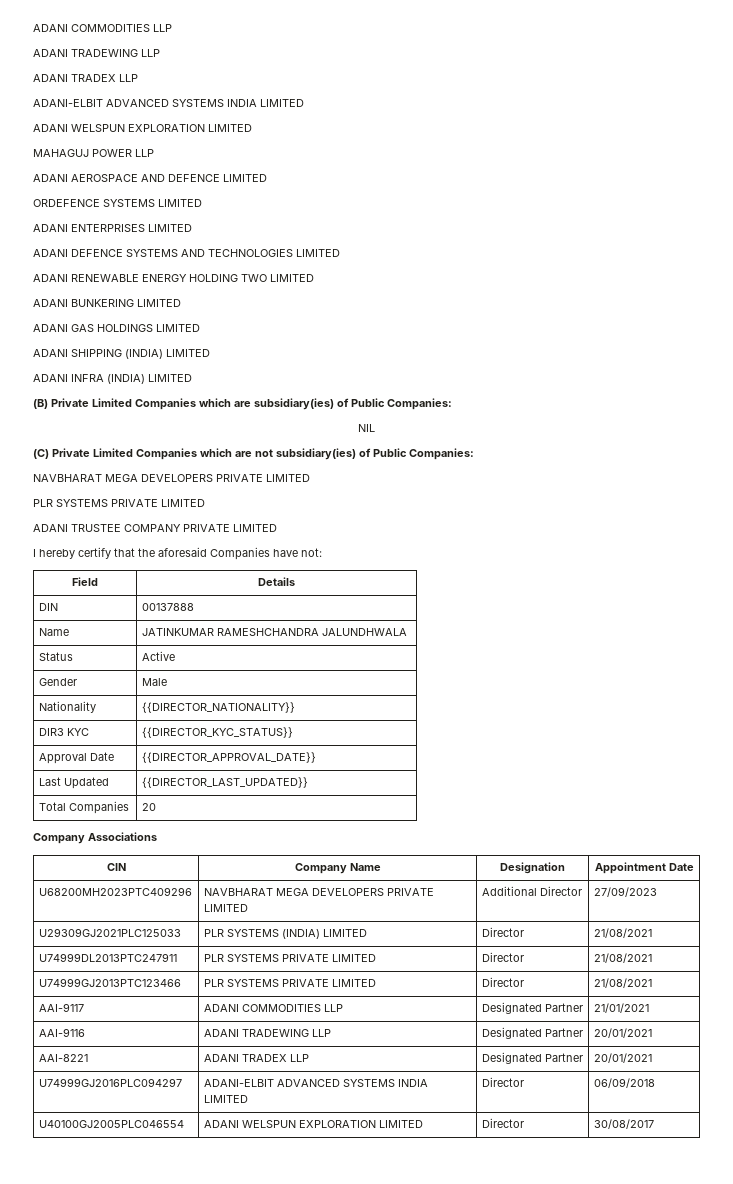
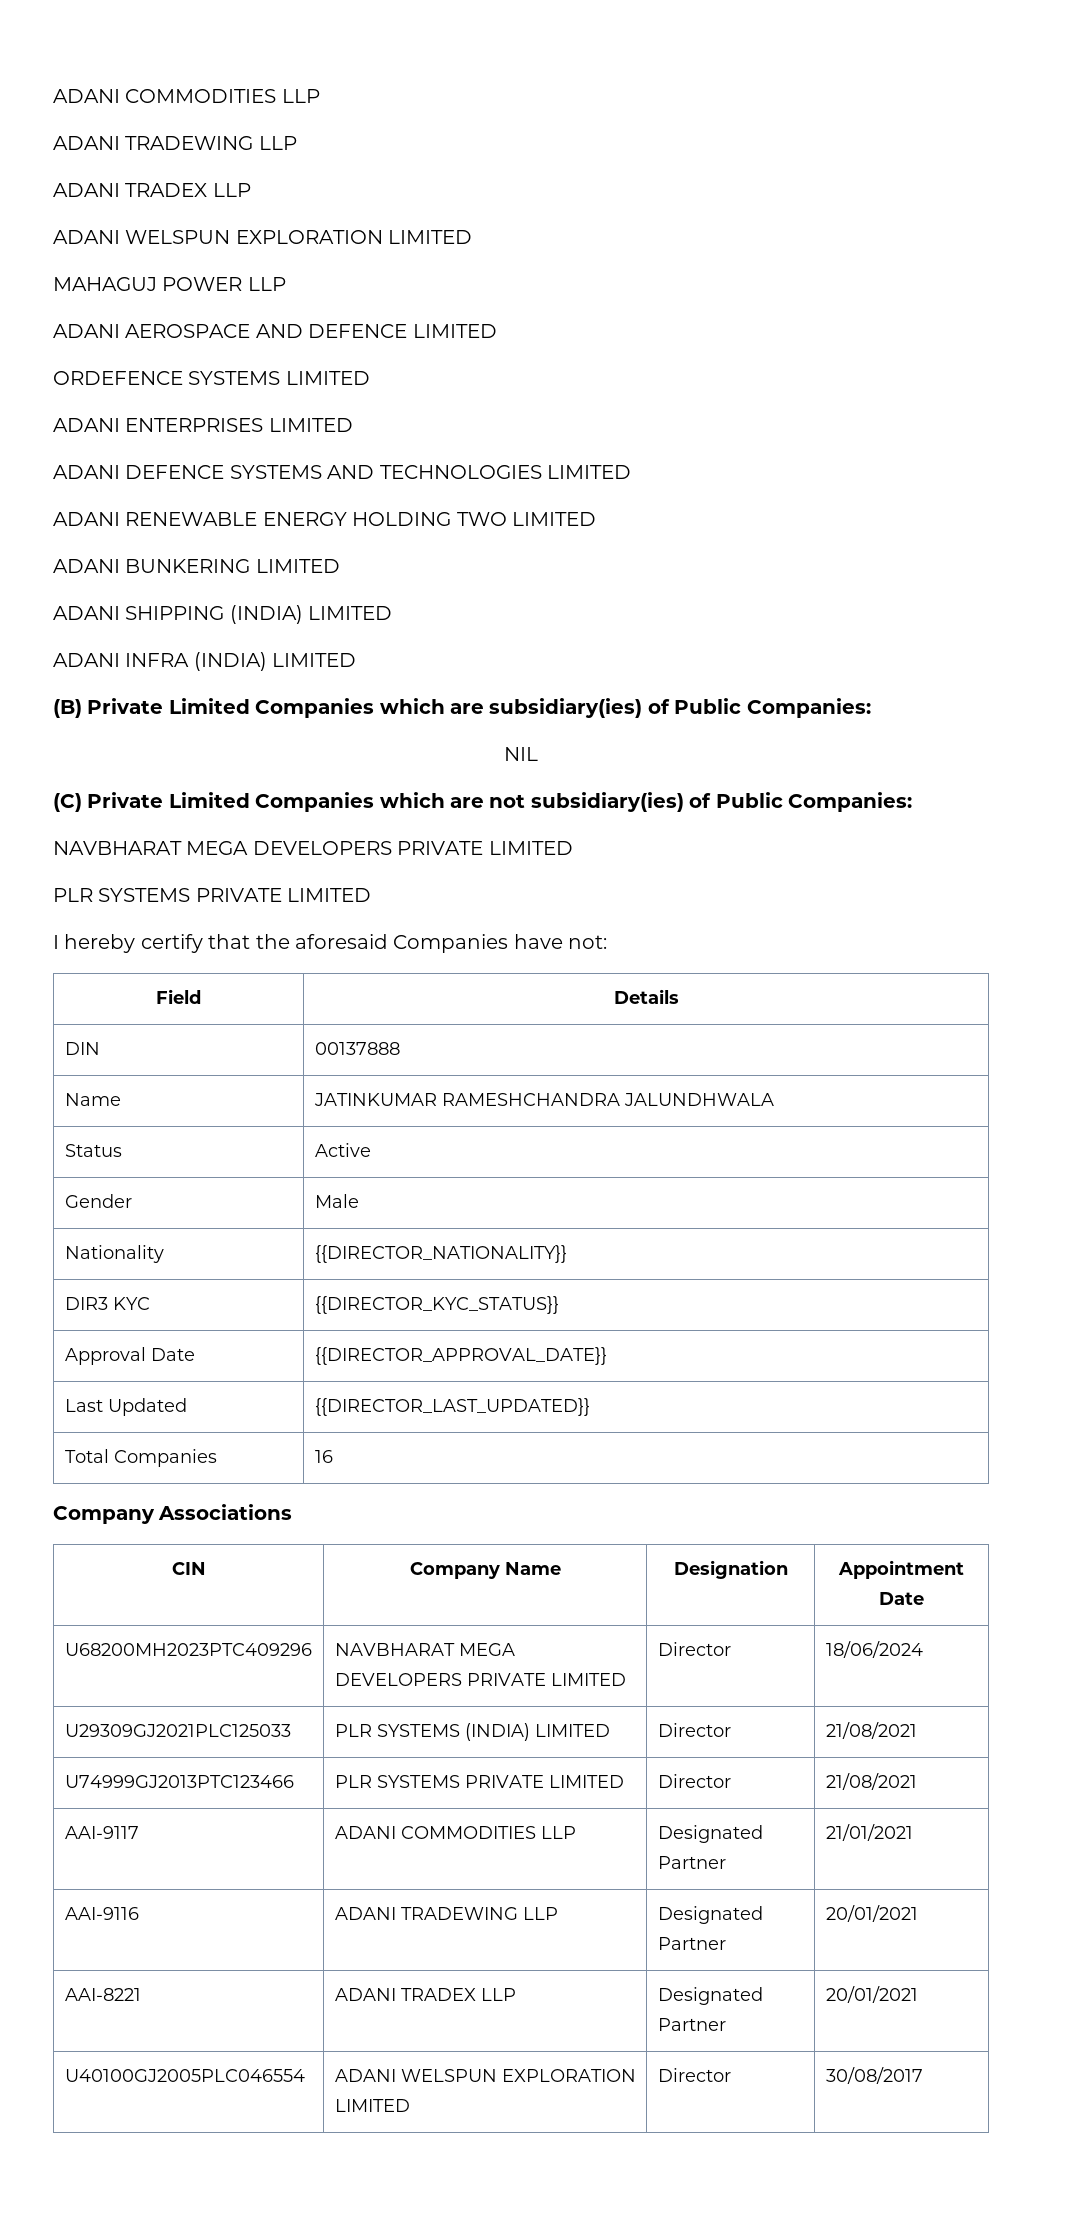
[33,99,304,107] // ADANI-ELBIT ADVANCED SYSTEMS INDIA LIMITED -> (251, 190) none
[33,324,200,332] // ADANI GAS HOLDINGS LIMITED -> (340, 566) none
[33,524,277,532] // ADANI TRUSTEE COMPANY PRIVATE LIMITED -> (372, 895) none
[141,803,156,811] 20 -> [314,1450,333,1463] 16
[481,886,582,896] [593,887,657,897] Additional Director | 27/09/2023 -> [657,1642,731,1656] [825,1641,923,1658] Director | 18/06/2024
[38,953,177,962] [203,954,376,962] [481,952,524,962] [593,953,652,963] // U74999DL2013PTC247911 | PLR SYSTEMS PRIVATE LIMITED | Director | 21/08/2021 -> (917, 1730) none
[38,1078,182,1087] [203,1079,428,1087] [203,1095,248,1103] [481,1077,524,1087] [593,1078,655,1088] // U74999GJ2016PLC094297 | ADANI-ELBIT ADVANCED SYSTEMS INDIA LIMITED | Director | 06/09/2018 -> (918, 1994) none

